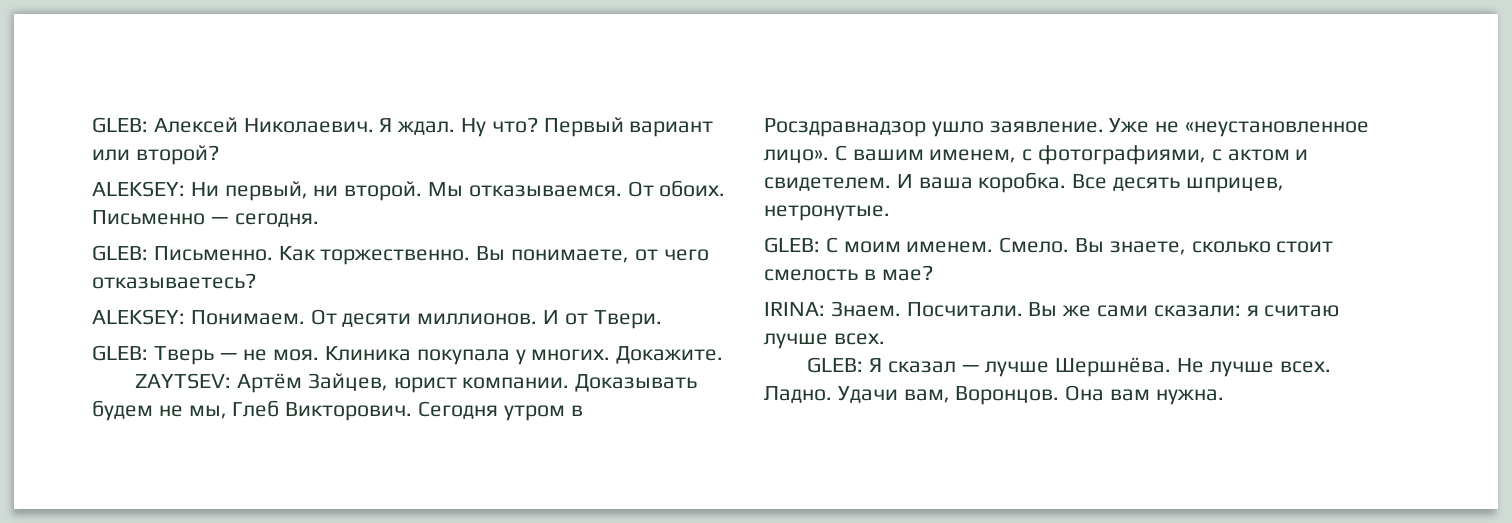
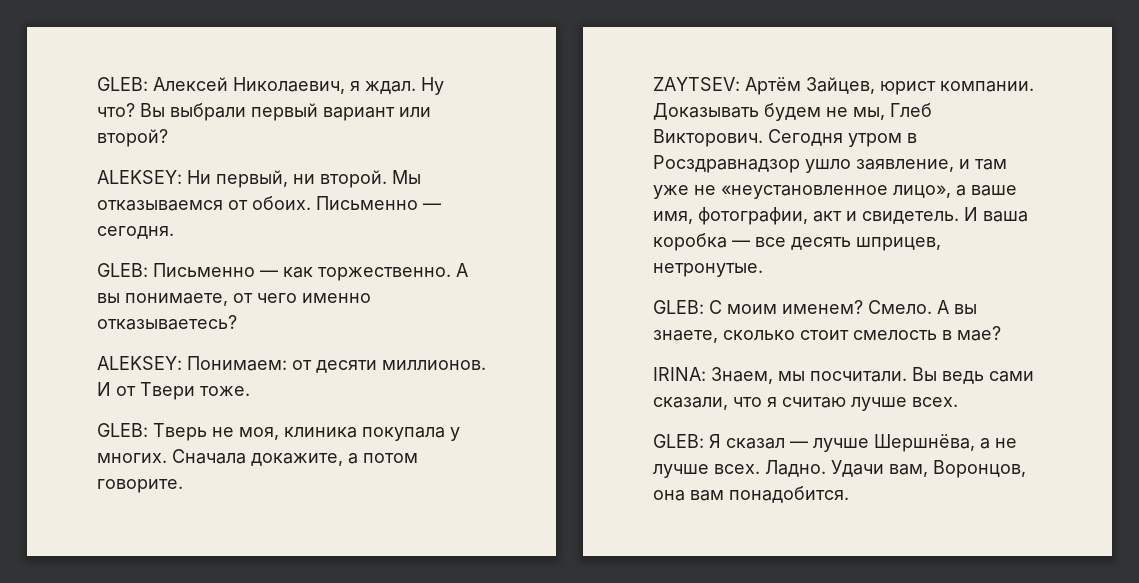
[243,118,393,133] Николаевич. Я -> [233,77,360,94] Николаевич, я
[543,117,624,137] Первый -> [140,103,318,121] Вы выбрали первый
[468,181,654,197] отказываемся. От -> [97,200,248,211] отказываемся от
[153,246,506,265] Письменно. Как торжественно. Вы -> [153,263,468,281] [97,293,120,303] Письменно — как торжественно. А вы
(709, 255) none -> [302,293,371,303] именно
[190,309,337,325] Понимаем. От -> [187,356,312,371] Понимаем: от
[593,310,662,329] Твери. -> [140,382,250,400] Твери тоже.
[219,346,724,365] — не моя. Клиника покупала у многих. Докажите. -> [212,427,460,441] [97,449,418,466] [97,479,183,493] не моя, клиника покупала у многих. Сначала докажите, а потом говорите.
[989,118,1370,137] [764,145,1309,165] [764,172,1108,193] заявление. Уже не «неустановленное лицо». С вашим именем, с фотографиями, с актом и свидетелем. И ваша коробка. Все -> [856,159,1007,172] [653,185,1017,199] [653,207,1028,225] [653,233,786,251] заявление, и там уже не «неустановленное лицо», а ваше имя, фотографии, акт и свидетель. И ваша коробка — все
[906,237,1105,253] именем. Смело. Вы -> [782,300,977,314] именем? Смело. А вы
[830,301,1241,317] Знаем. Посчитали. Вы же сами сказали: -> [711,367,1034,384] [653,397,762,410] Знаем, мы посчитали. Вы ведь сами сказали, что
[1055,357,1204,377] Шершнёва. Не -> [874,434,1017,452] Шершнёва, а не
[955,385,1224,405] Воронцов. Она вам нужна. -> [933,460,1026,478] [653,486,849,503] Воронцов, она вам понадобится.

